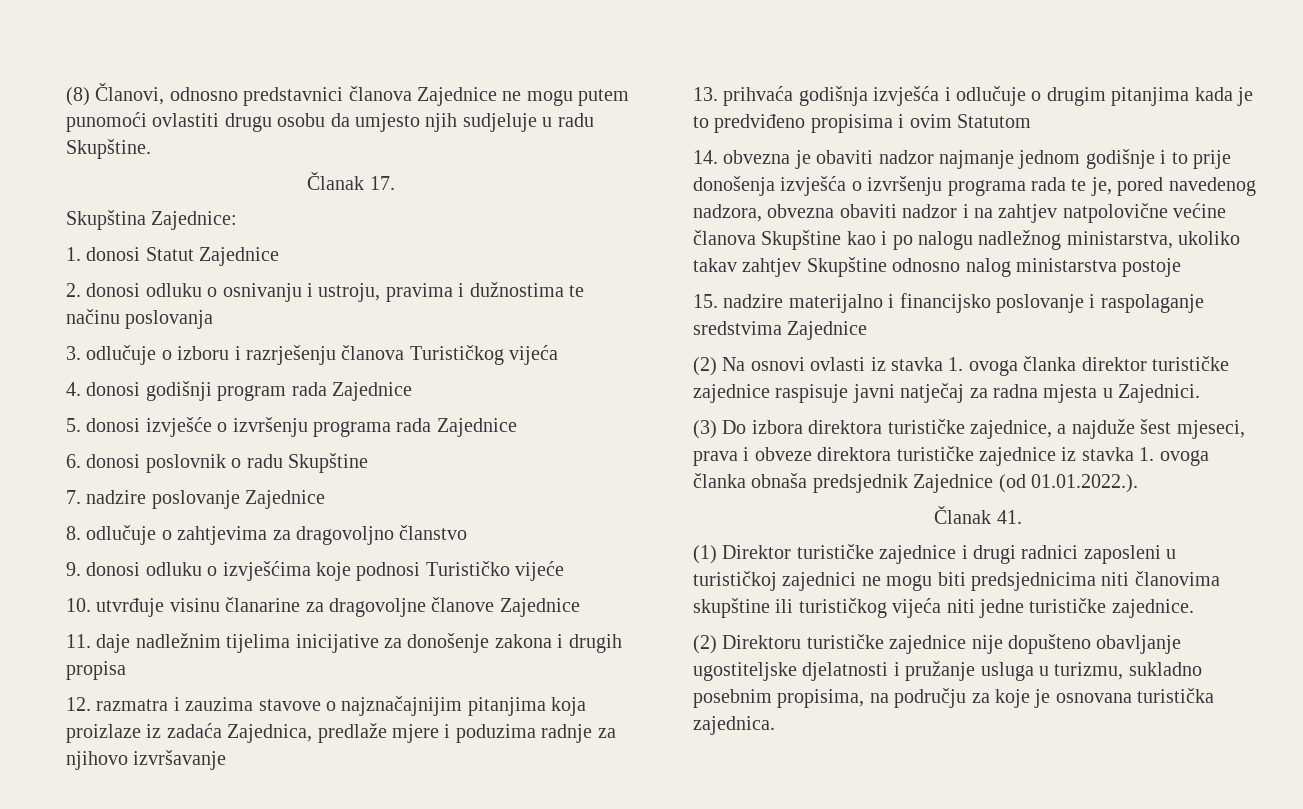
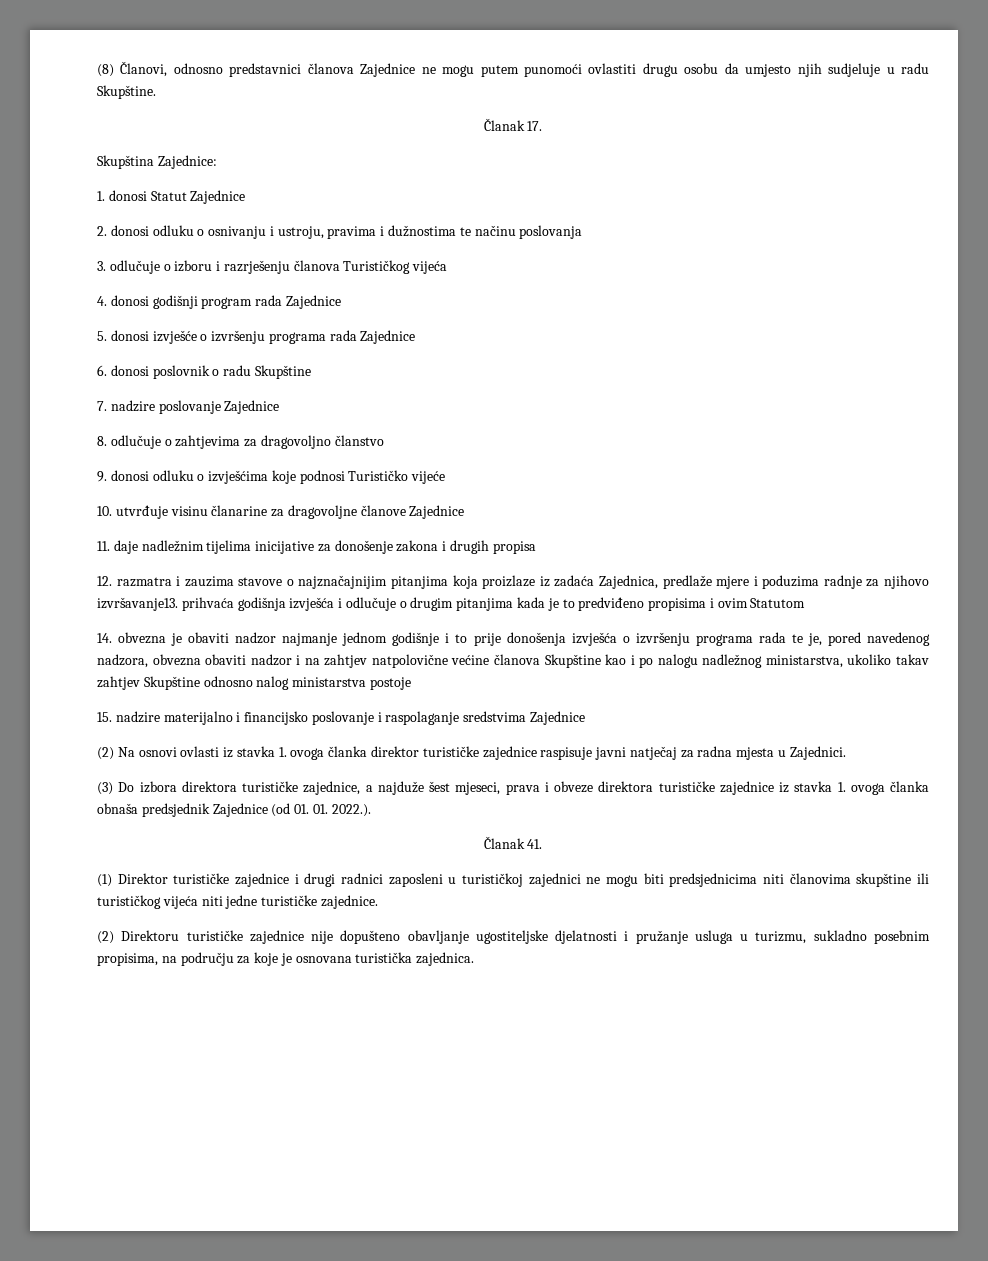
[133,750,227,770] [693,87,718,101] izvršavanje // 13. -> [97,597,178,611] izvršavanje13.
[1031,474,1138,493] 01.01.2022.). -> [294,804,371,817] 01. 01. 2022.).

